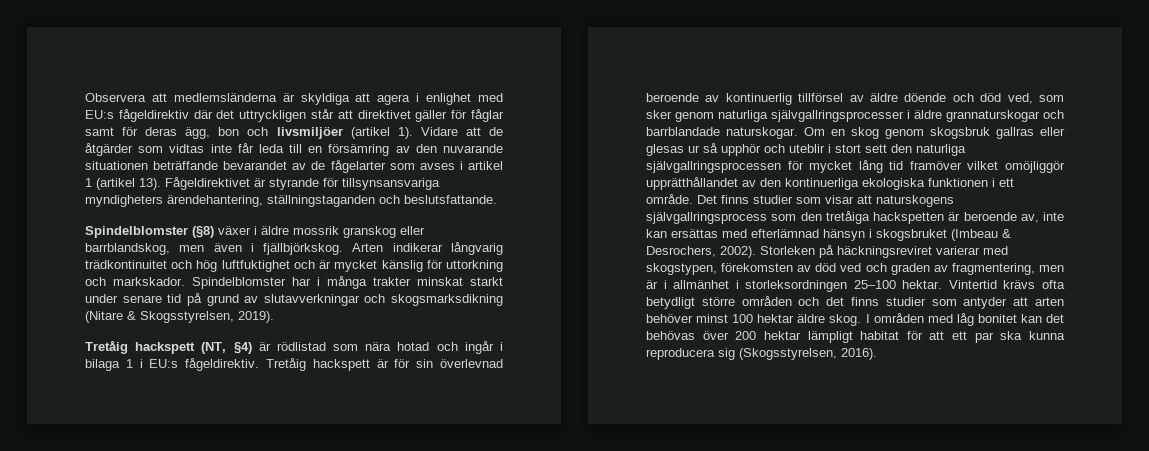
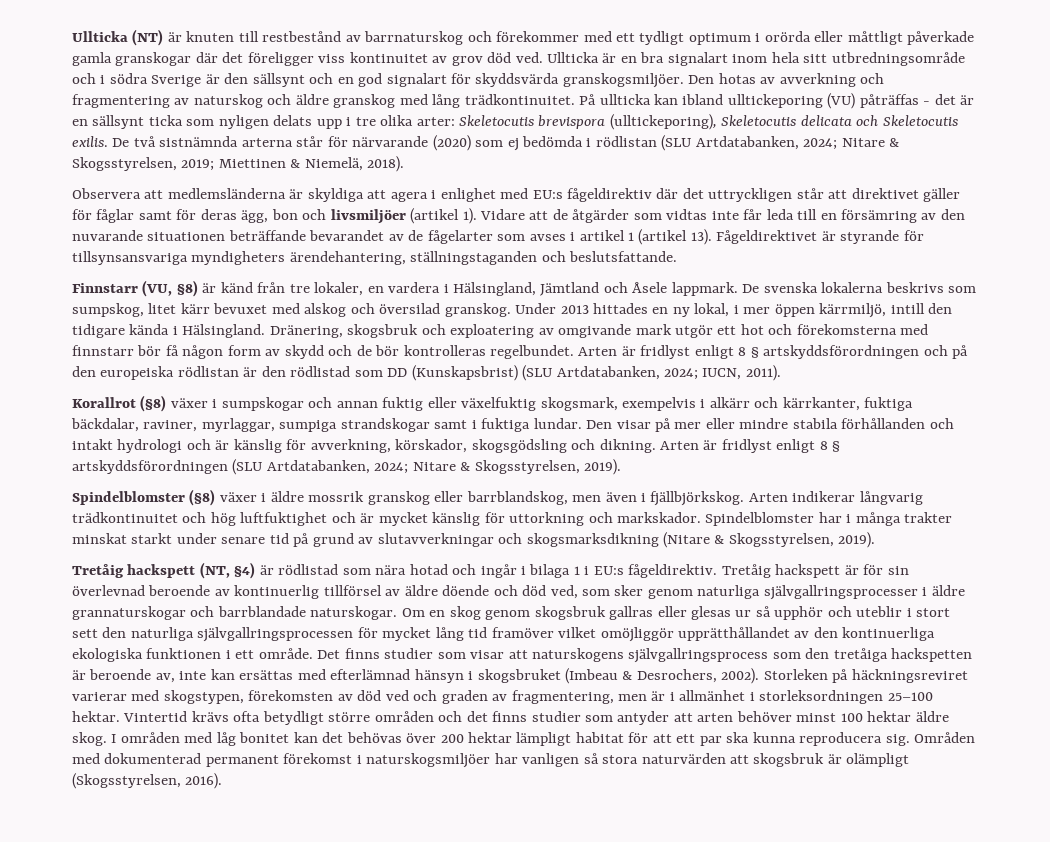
(85, 97) none -> [72,29,975,46] [72,52,965,66] [72,73,885,88] [72,93,975,109] [72,114,958,130] [72,135,900,151] [72,156,405,172] Ullticka (NT) är knuten till restbestånd av barrnaturskog och förekommer med ett tydligt optimum i orörda eller måttligt påverkade gamla granskogar där det föreligger viss kontinuitet av grov död ved. Ullticka är en bra signalart inom hela sitt utbredningsområde och i södra Sverige är den sällsynt och en god signalart för skyddsvärda granskogsmiljöer. Den hotas av avverkning och fragmentering av naturskog och äldre granskog med lång trädkontinuitet. På ullticka kan ibland ulltickeporing (VU) påträffas - det är en sällsynt ticka som nyligen delats upp i tre olika arter: Skeletocutis brevispora (ulltickeporing), Skeletocutis delicata och Skeletocutis exilis. De två sistnämnda arterna står för närvarande (2020) som ej bedömda i rödlistan (SLU Artdatabanken, 2024; Nitare & Skogsstyrelsen, 2019; Miettinen & Niemelä, 2018). //
(497, 199) none -> [72,280,977,297] [72,303,953,318] [72,324,929,338] [72,345,969,359] [72,365,781,381] [72,395,914,412] [71,418,954,432] [72,439,841,453] [72,459,622,475] // Finnstarr (VU, §8) är känd från tre lokaler, en vardera i Hälsingland, Jämtland och Åsele lappmark. De svenska lokalerna beskrivs som sumpskog, litet kärr bevuxet med alskog och översilad granskog. Under 2013 hittades en ny lokal, i mer öppen kärrmiljö, intill den tidigare kända i Hälsingland. Dränering, skogsbruk och exploatering av omgivande mark utgör ett hot och förekomsterna med finnstarr bör få någon form av skydd och de bör kontrolleras regelbundet. Arten är fridlyst enligt 8 § artskyddsförordningen och på den europeiska rödlistan är den rödlistad som DD (Kunskapsbrist) (SLU Artdatabanken, 2024; IUCN, 2011). // Korallrot (§8) växer i sumpskogar och annan fuktig eller växelfuktig skogsmark, exempelvis i alkärr och kärrkanter, fuktiga bäckdalar, raviner, myrlaggar, sumpiga strandskogar samt i fuktiga lundar. Den visar på mer eller mindre stabila förhållanden och intakt hydrologi och är känslig för avverkning, körskador, skogsgödsling och dikning. Arten är fridlyst enligt 8 § artskyddsförordningen (SLU Artdatabanken, 2024; Nitare & Skogsstyrelsen, 2019).
[718,348,735,360] sig -> [885,732,976,746] [72,753,910,768] sig. Områden med dokumenterad permanent förekomst i naturskogsmiljöer har vanligen så stora naturvärden att skogsbruk är olämpligt

